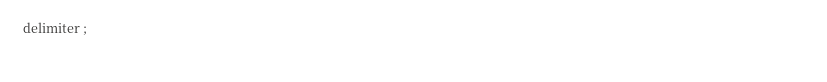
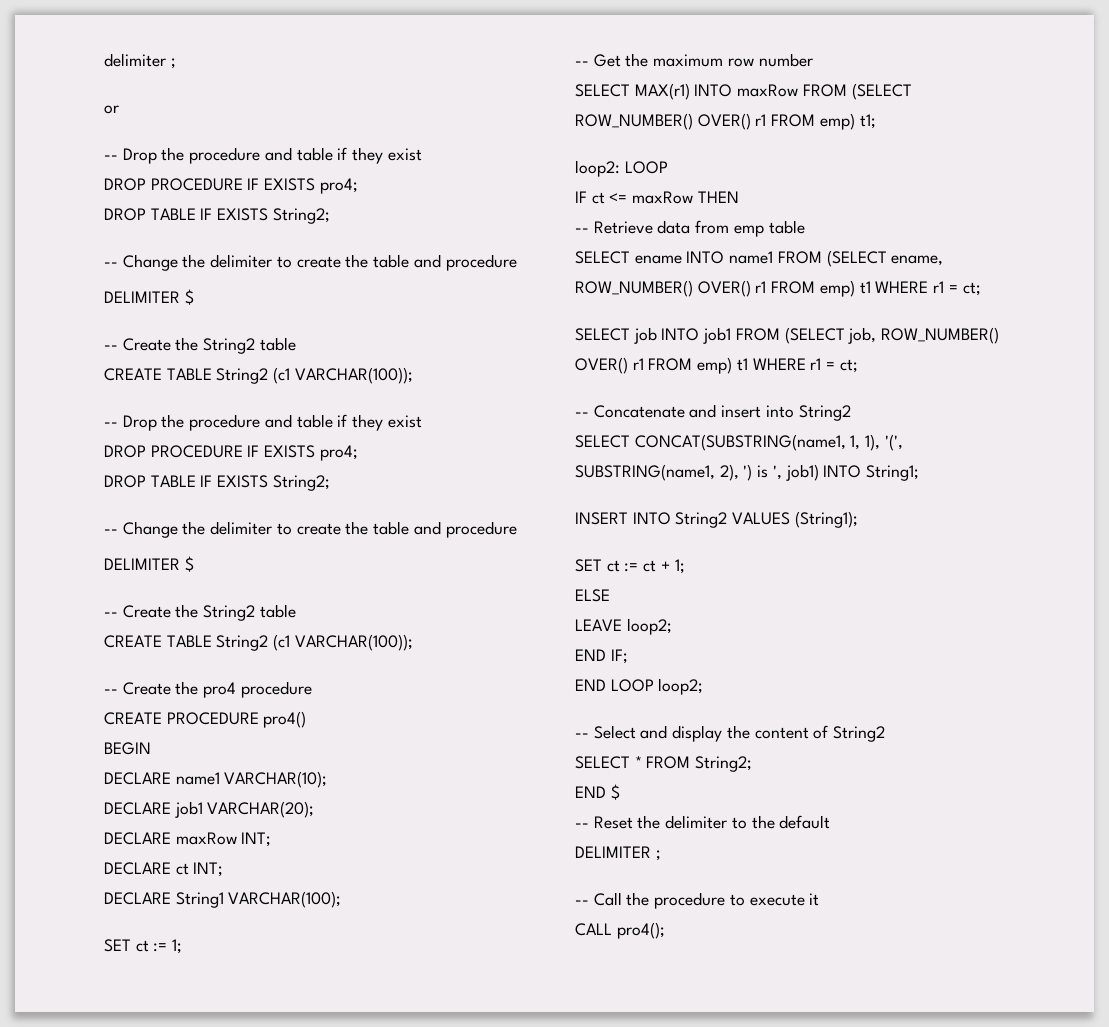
(88, 30) none -> [104,105,119,114] [104,147,422,164] [104,178,358,194] [104,208,330,224] [104,254,517,271] [104,289,194,305] [104,337,296,354] [104,367,413,384] [104,414,422,431] [104,445,358,461] [104,475,330,491] [104,521,517,538] [104,556,194,572] [104,604,296,621] [104,634,413,651] [104,681,312,698] [104,711,307,728] [104,742,151,755] [104,771,328,788] [104,801,315,818] [104,832,272,847] [104,862,224,877] [104,891,342,908] [104,939,183,954] [575,53,813,67] [575,83,912,100] [575,113,876,130] [575,160,668,177] [575,191,739,204] [575,220,805,237] [575,250,944,267] [575,280,981,297] [575,327,1000,344] [575,357,858,374] [575,404,851,421] [575,434,903,451] [575,464,920,481] [575,511,858,528] [575,559,685,574] [575,589,610,602] [575,618,672,635] [575,649,628,664] [575,678,704,695] [575,725,886,742] [575,756,753,772] [575,784,620,800] [575,815,831,829] [575,846,661,861] [575,892,820,909] [575,922,665,939] // or // -- Drop the procedure and table if they exist // DROP PROCEDURE IF EXISTS pro4; // DROP TABLE IF EXISTS String2; // -- Change the delimiter to create the table and procedure // DELIMITER $ // -- Create the String2 table // CREATE TABLE String2 (c1 VARCHAR(100)); // -- Drop the procedure and table if they exist // DROP PROCEDURE IF EXISTS pro4; // DROP TABLE IF EXISTS String2; // -- Change the delimiter to create the table and procedure // DELIMITER $ // -- Create the String2 table // CREATE TABLE String2 (c1 VARCHAR(100)); // -- Create the pro4 procedure // CREATE PROCEDURE pro4() // BEGIN // DECLARE name1 VARCHAR(10); // DECLARE job1 VARCHAR(20); // DECLARE maxRow INT; // DECLARE ct INT; // DECLARE String1 VARCHAR(100); // SET ct := 1; // -- Get the maximum row number // SELECT MAX(r1) INTO maxRow FROM (SELECT ROW_NUMBER() OVER() r1 FROM emp) t1; // loop2: LOOP // IF ct <= maxRow THEN // -- Retrieve data from emp table // SELECT ename INTO name1 FROM (SELECT ename, ROW_NUMBER() OVER() r1 FROM emp) t1 WHERE r1 = ct; // SELECT job INTO job1 FROM (SELECT job, ROW_NUMBER() OVER() r1 FROM emp) t1 WHERE r1 = ct; // -- Concatenate and insert into String2 // SELECT CONCAT(SUBSTRING(name1, 1, 1), '(', SUBSTRING(name1, 2), ') is ', job1) INTO String1; // INSERT INTO String2 VALUES (String1); // SET ct := ct + 1; // ELSE // LEAVE loop2; // END IF; // END LOOP loop2; // -- Select and display the content of String2 // SELECT * FROM String2; // END $ // -- Reset the delimiter to the default // DELIMITER ; // -- Call the procedure to execute it // CALL pro4();

